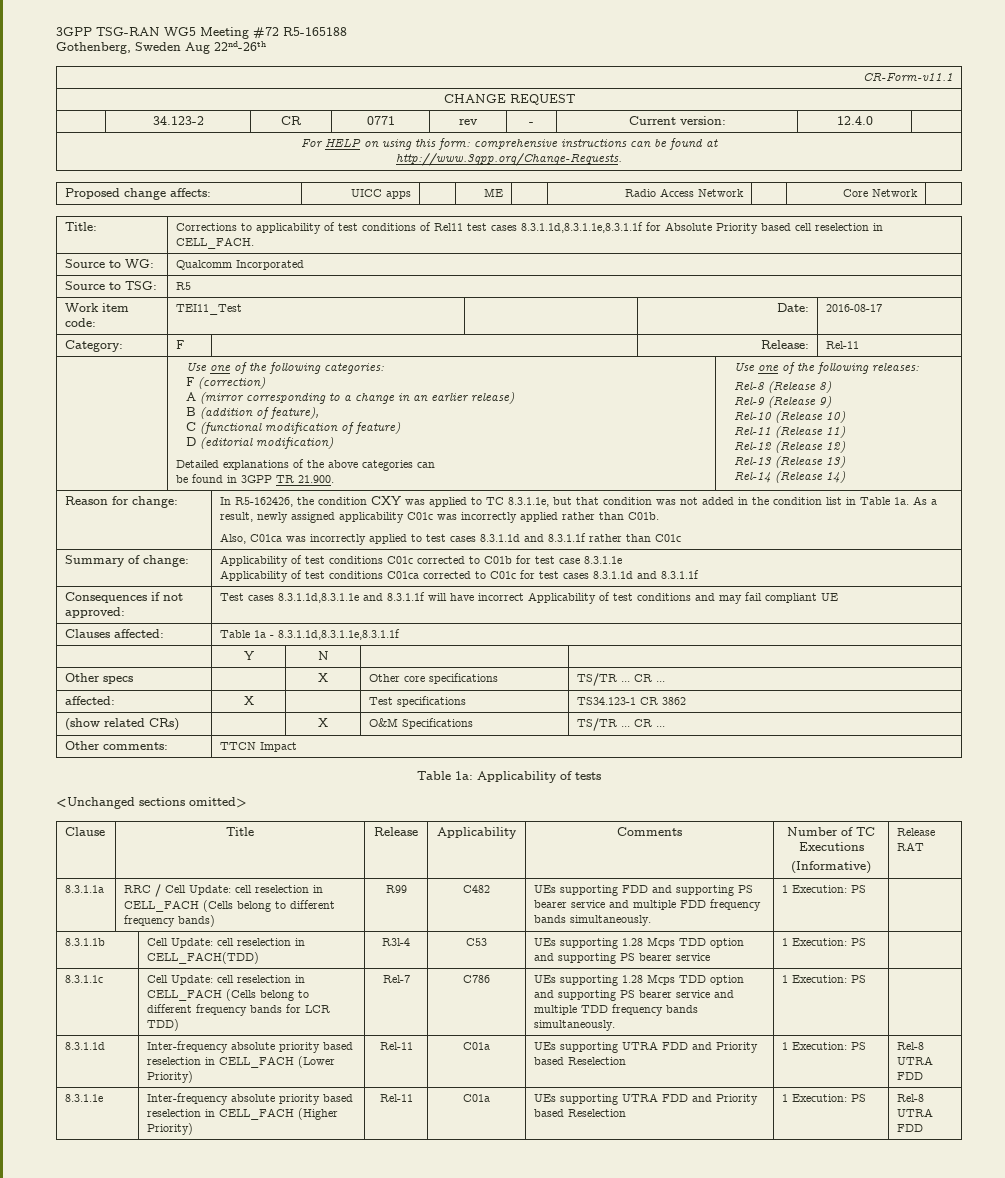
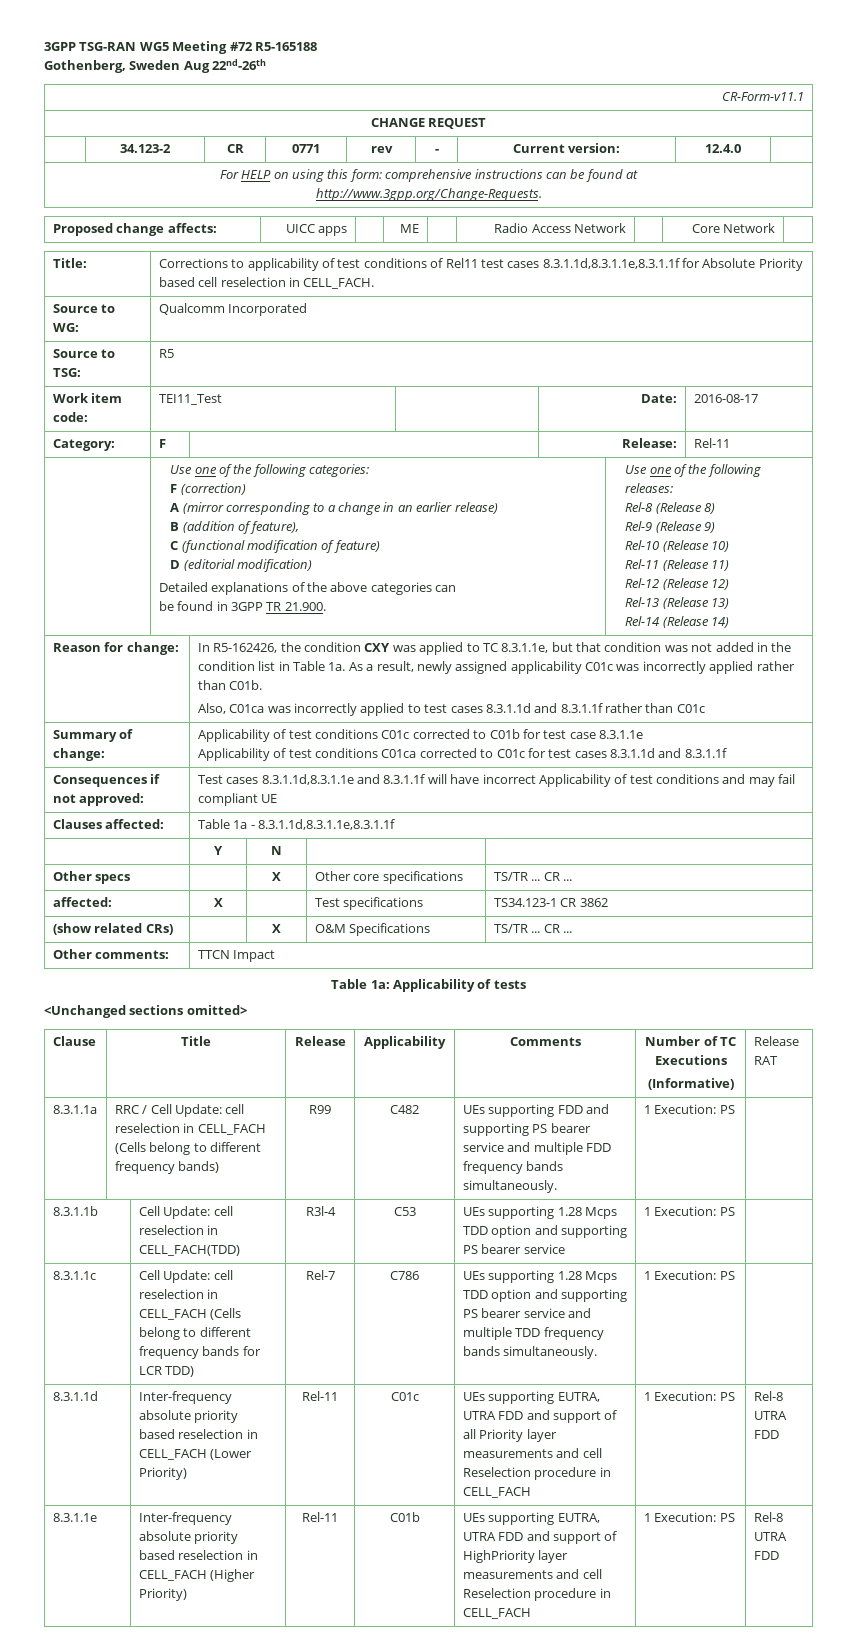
[463,1042,490,1050] [534,1041,759,1053] [534,1057,627,1065] C01a | UEs supporting UTRA FDD and Priority based Reselection -> [390,1392,419,1401] [462,1391,600,1404] [462,1410,618,1423] [462,1429,557,1442] [462,1448,602,1458] [462,1467,611,1480] [462,1487,531,1498] C01c | UEs supporting EUTRA, UTRA FDD and support of all Priority layer measurements and cell Reselection procedure in CELL_FACH
[463,1094,490,1102] [534,1093,759,1105] [534,1109,627,1117] C01a | UEs supporting UTRA FDD and Priority based Reselection -> [389,1512,420,1522] [462,1512,600,1525] [462,1531,618,1544] [462,1550,569,1563] [462,1569,602,1579] [462,1588,611,1601] [462,1608,531,1619] C01b | UEs supporting EUTRA, UTRA FDD and support of HighPriority layer measurements and cell Reselection procedure in CELL_FACH

